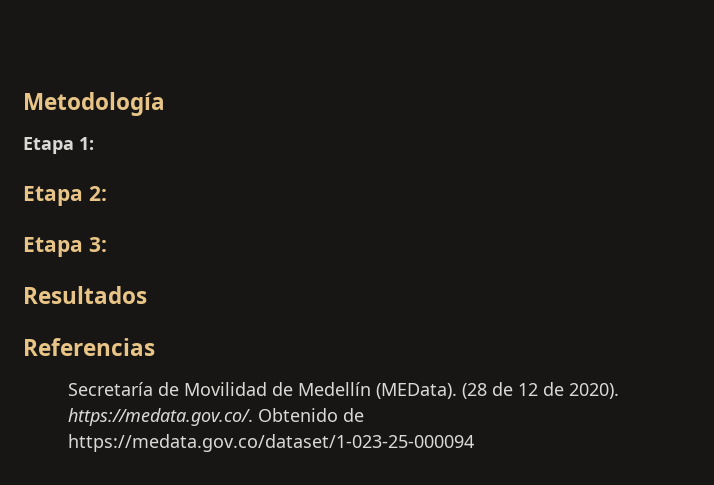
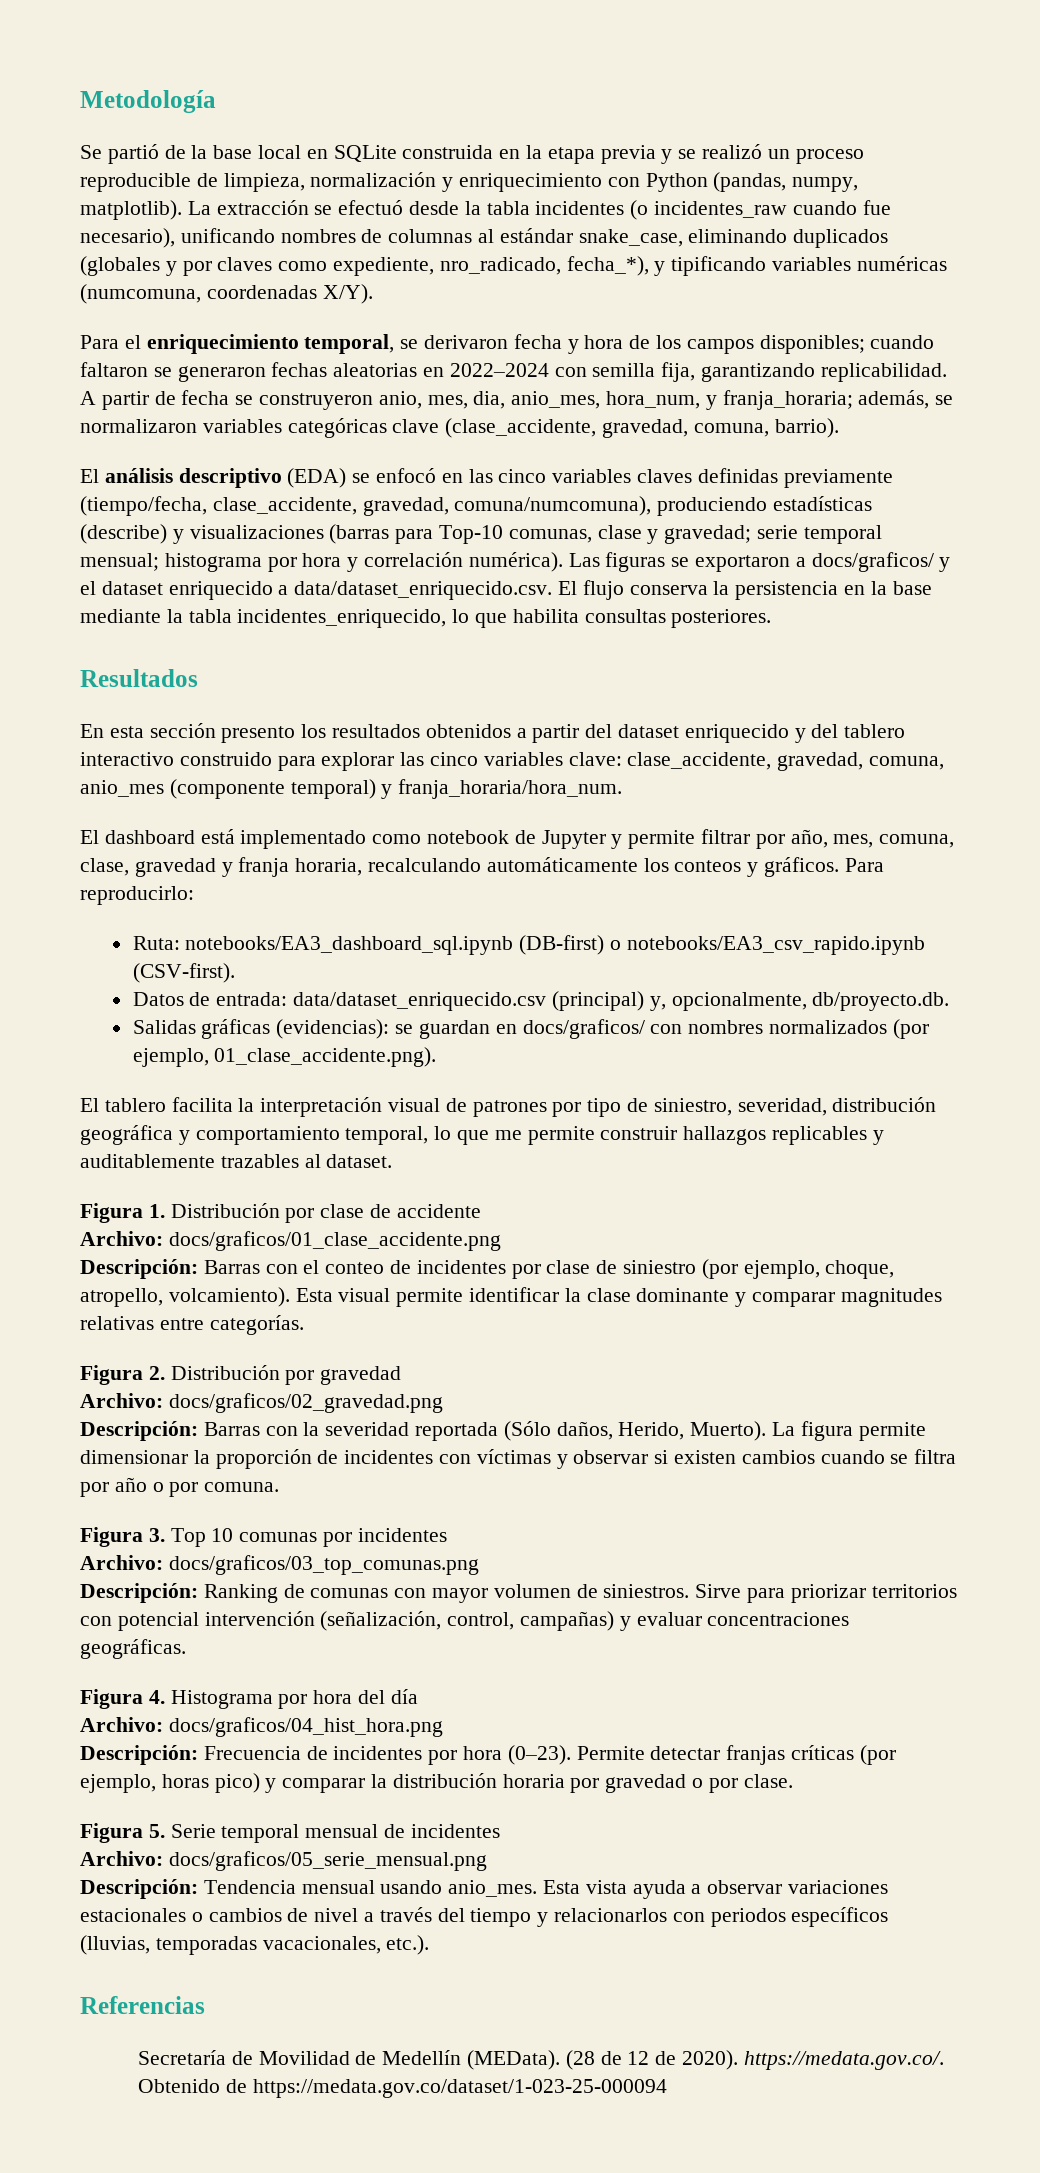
[23,137,94,154] [23,186,107,206] [23,237,107,257] [23,286,147,304] Etapa 1: // Etapa 2: // Etapa 3: // Resultados -> [80,144,864,164] [80,172,859,192] [80,200,891,220] [80,228,889,248] [80,256,947,276] [80,284,373,304] [80,334,935,354] [80,362,947,382] [80,390,954,410] [80,418,839,438] [80,468,893,488] [80,496,873,516] [80,524,882,544] [80,552,951,572] [80,580,932,600] [80,609,772,628] [80,669,198,687] [80,723,906,743] [80,752,945,771] [80,779,623,799] [80,829,955,849] [80,857,884,877] [80,886,194,905] [132,935,925,955] [132,963,235,983] [132,991,950,1011] [132,1019,929,1039] [132,1047,437,1067] [80,1097,937,1117] [80,1125,884,1145] [80,1154,393,1168] [80,1203,481,1223] [80,1231,501,1251] [80,1259,895,1279] [80,1287,942,1307] [80,1315,304,1335] [80,1365,402,1385] [80,1393,443,1413] [80,1421,926,1441] [80,1449,957,1469] [80,1477,280,1497] [80,1527,447,1547] [80,1555,479,1575] [80,1583,957,1603] [80,1611,850,1631] [80,1639,186,1659] [80,1689,418,1709] [80,1717,443,1737] [80,1745,896,1765] [80,1773,793,1793] [80,1823,500,1843] [80,1851,487,1871] [80,1879,889,1899] [80,1907,889,1927] [80,1935,430,1955] Se partió de la base local en SQLite construida en la etapa previa y se realizó un proceso reproducible de limpieza, normalización y enriquecimiento con Python (pandas, numpy, matplotlib). La extracción se efectuó desde la tabla incidentes (o incidentes_raw cuando fue necesario), unificando nombres de columnas al estándar snake_case, eliminando duplicados (globales y por claves como expediente, nro_radicado, fecha_*), y tipificando variables numéricas (numcomuna, coordenadas X/Y). // Para el enriquecimiento temporal, se derivaron fecha y hora de los campos disponibles; cuando faltaron se generaron fechas aleatorias en 2022–2024 con semilla fija, garantizando replicabilidad. A partir de fecha se construyeron anio, mes, dia, anio_mes, hora_num, y franja_horaria; además, se normalizaron variables categóricas clave (clase_accidente, gravedad, comuna, barrio). // El análisis descriptivo (EDA) se enfocó en las cinco variables claves definidas previamente (tiempo/fecha, clase_accidente, gravedad, comuna/numcomuna), produciendo estadísticas (describe) y visualizaciones (barras para Top-10 comunas, clase y gravedad; serie temporal mensual; histograma por hora y correlación numérica). Las figuras se exportaron a docs/graficos/ y el dataset enriquecido a data/dataset_enriquecido.csv. El flujo conserva la persistencia en la base mediante la tabla incidentes_enriquecido, lo que habilita consultas posteriores. // Resultados // En esta sección presento los resultados obtenidos a partir del dataset enriquecido y del tablero interactivo construido para explorar las cinco variables clave: clase_accidente, gravedad, comuna, anio_mes (componente temporal) y franja_horaria/hora_num. // El dashboard está implementado como notebook de Jupyter y permite filtrar por año, mes, comuna, clase, gravedad y franja horaria, recalculando automáticamente los conteos y gráficos. Para reproducirlo: // Ruta: notebooks/EA3_dashboard_sql.ipynb (DB-first) o notebooks/EA3_csv_rapido.ipynb (CSV-first). // Datos de entrada: data/dataset_enriquecido.csv (principal) y, opcionalmente, db/proyecto.db. // Salidas gráficas (evidencias): se guardan en docs/graficos/ con nombres normalizados (por ejemplo, 01_clase_accidente.png). // El tablero facilita la interpretación visual de patrones por tipo de siniestro, severidad, distribución geográfica y comportamiento temporal, lo que me permite construir hallazgos replicables y auditablemente trazables al dataset. // Figura 1. Distribución por clase de accidente // Archivo: docs/graficos/01_clase_accidente.png // Descripción: Barras con el conteo de incidentes por clase de siniestro (por ejemplo, choque, atropello, volcamiento). Esta visual permite identificar la clase dominante y comparar magnitudes relativas entre categorías. // Figura 2. Distribución por gravedad // Archivo: docs/graficos/02_gravedad.png // Descripción: Barras con la severidad reportada (Sólo daños, Herido, Muerto). La figura permite dimensionar la proporción de incidentes con víctimas y observar si existen cambios cuando se filtra por año o por comuna. // Figura 3. Top 10 comunas por incidentes // Archivo: docs/graficos/03_top_comunas.png // Descripción: Ranking de comunas con mayor volumen de siniestros. Sirve para priorizar territorios con potencial intervención (señalización, control, campañas) y evaluar concentraciones geográficas. // Figura 4. Histograma por hora del día // Archivo: docs/graficos/04_hist_hora.png // Descripción: Frecuencia de incidentes por hora (0–23). Permite detectar franjas críticas (por ejemplo, horas pico) y comparar la distribución horaria por gravedad o por clase. // Figura 5. Serie temporal mensual de incidentes // Archivo: docs/graficos/05_serie_mensual.png // Descripción: Tendencia mensual usando anio_mes. Esta vista ayuda a observar variaciones estacionales o cambios de nivel a través del tiempo y relacionarlos con periodos específicos (lluvias, temporadas vacacionales, etc.).

